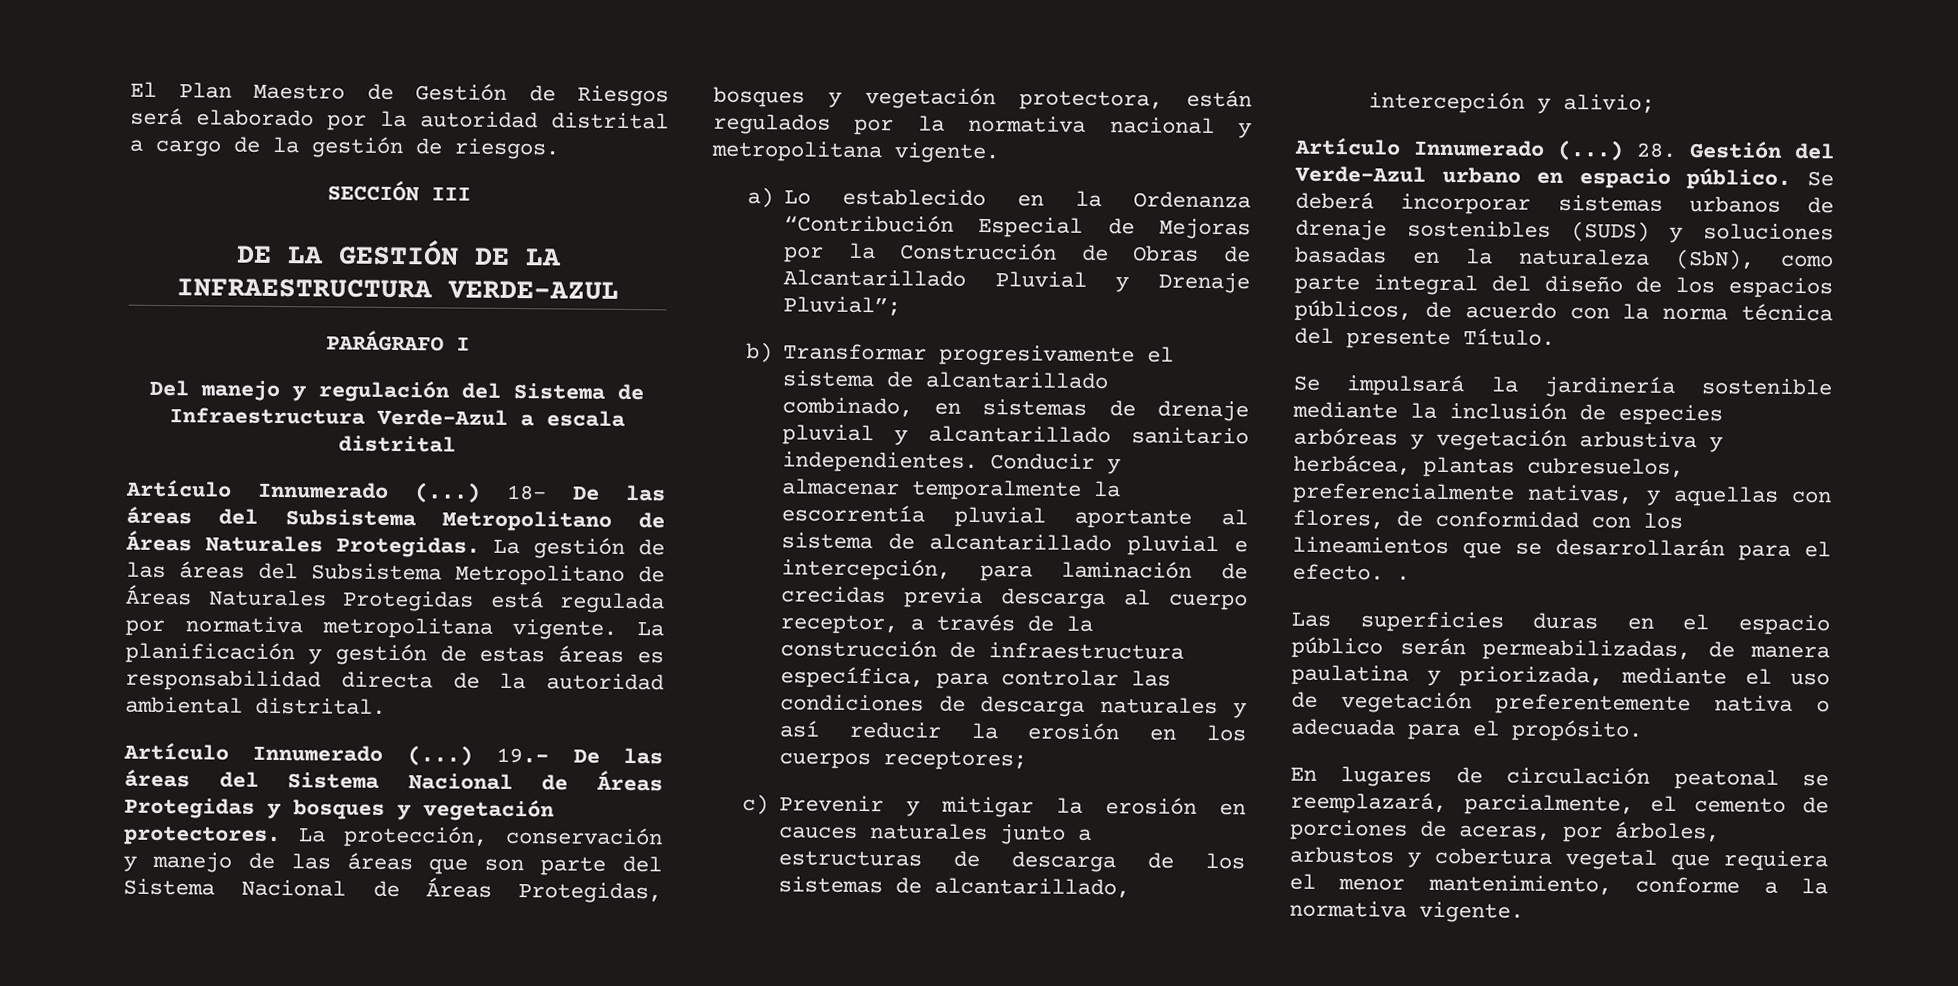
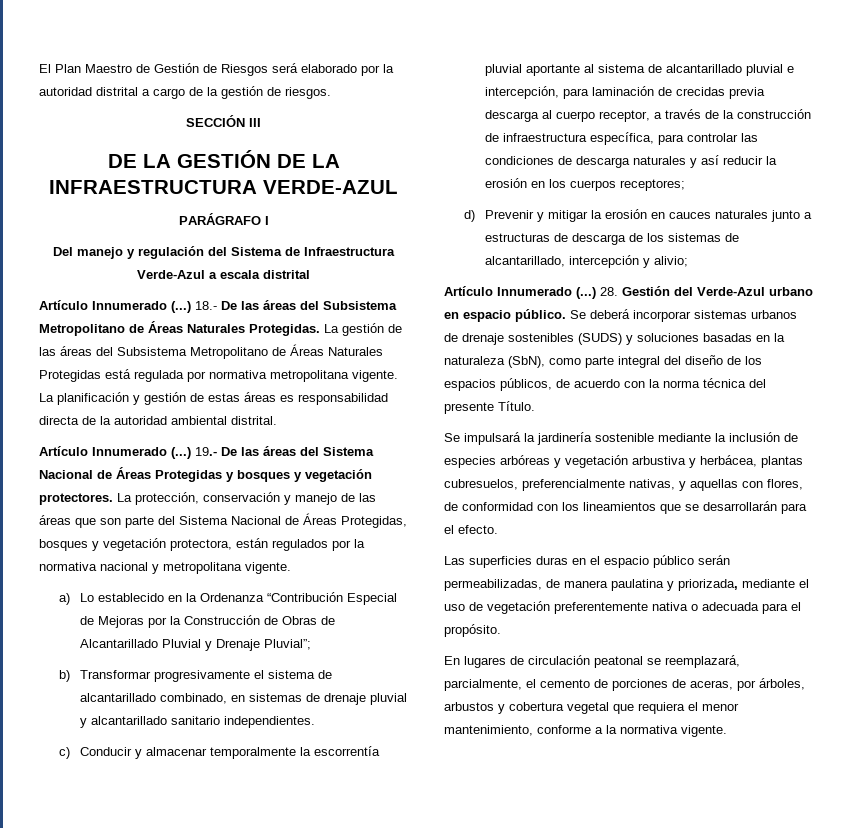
[506,484,547,501] 18- -> [195,301,217,310] 18.-
(978, 462) none -> [59,747,71,759] // c)
[741,793,769,815] c) -> [464,210,476,222] d)
[1396,575,1410,581] . -> (498, 529) none

